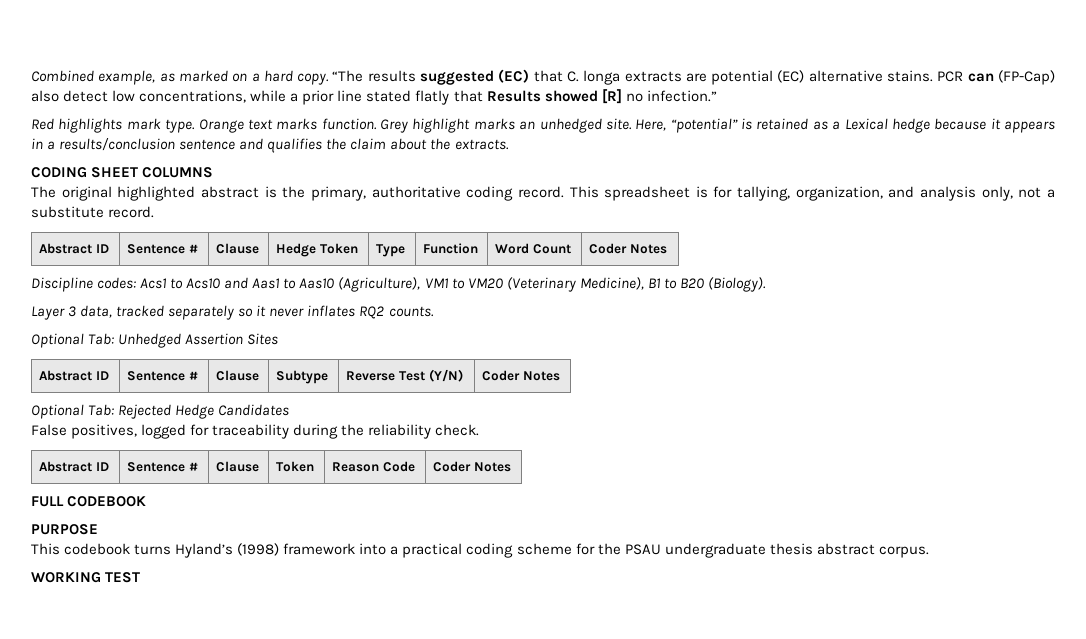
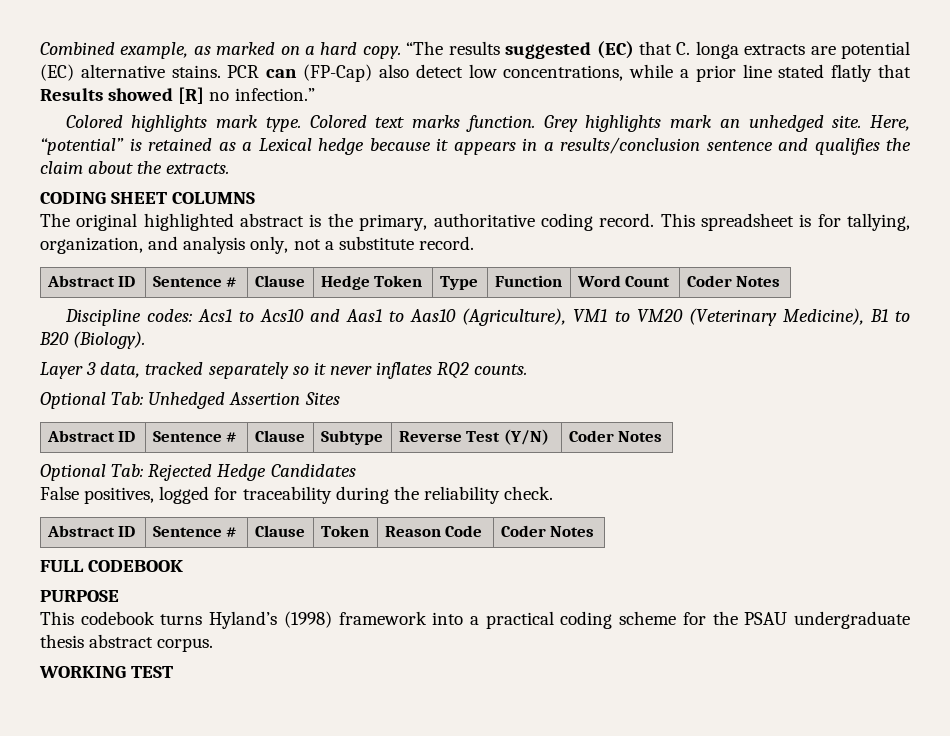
[31,118,54,130] Red -> [65,115,123,128] Colored
[198,119,244,133] Orange -> [309,115,367,128] Colored
[412,118,515,133] highlight marks -> [585,115,713,132] highlights mark

